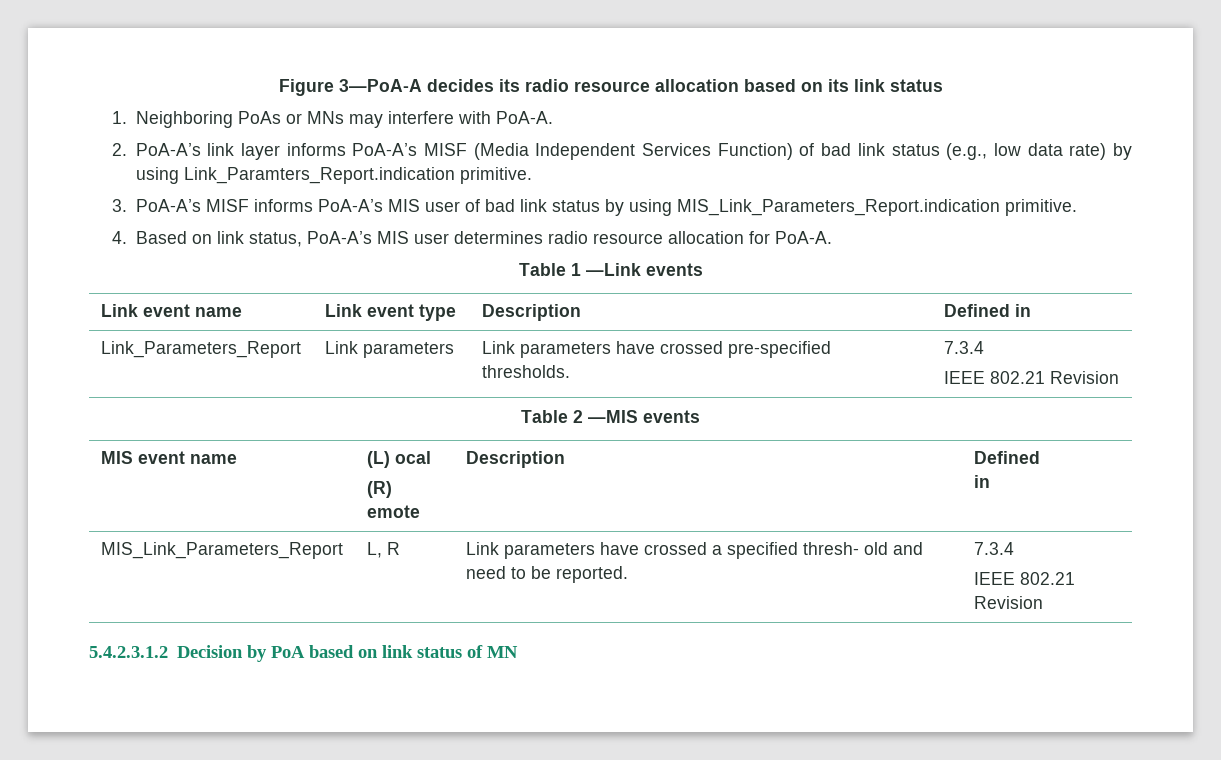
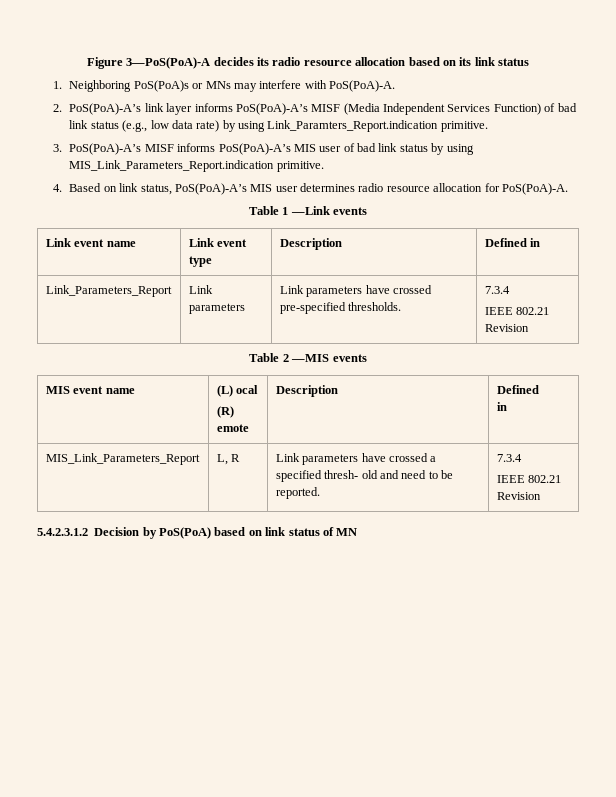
[338,79,422,92] 3—PoA-A -> [126,57,211,69] 3—PoS(PoA)-A
[237,111,281,124] PoAs -> [133,80,189,92] PoS(PoA)s
[495,111,553,124] PoA-A. -> [329,80,396,92] PoS(PoA)-A.
[135,143,201,156] PoA-A’s -> [69,103,142,115] PoS(PoA)-A’s
[352,143,418,156] PoA-A’s -> [235,103,308,115] PoS(PoA)-A’s
[135,199,201,212] PoA-A’s -> [69,143,142,155] PoS(PoA)-A’s
[317,199,383,212] PoA-A’s -> [218,143,291,155] PoS(PoA)-A’s
[306,231,372,244] PoA-A’s -> [174,183,247,195] PoS(PoA)-A’s
[774,231,832,244] PoA-A. -> [501,183,568,195] PoS(PoA)-A.
[270,646,305,658] PoA -> [159,527,211,539] PoS(PoA)

